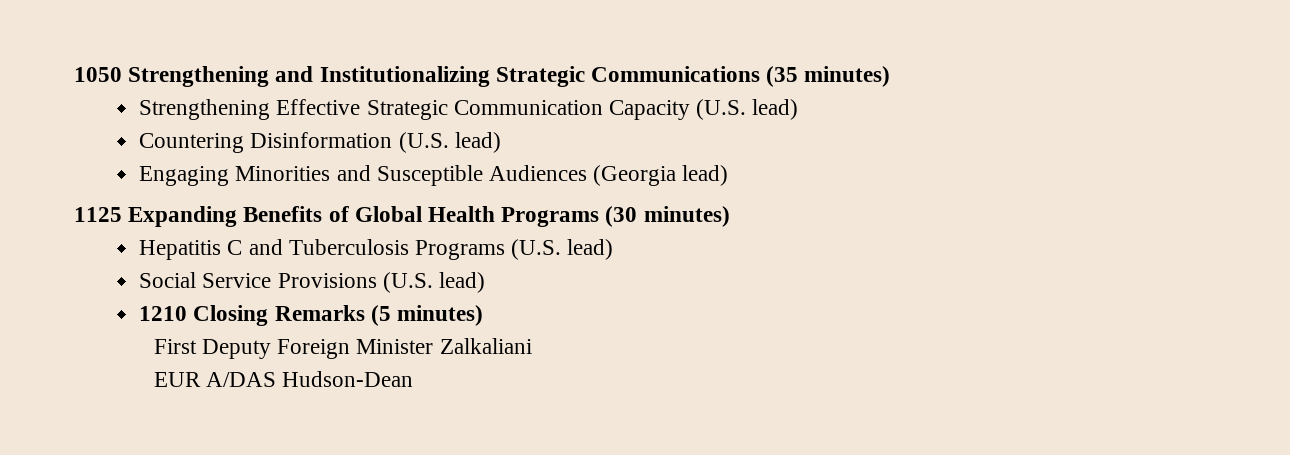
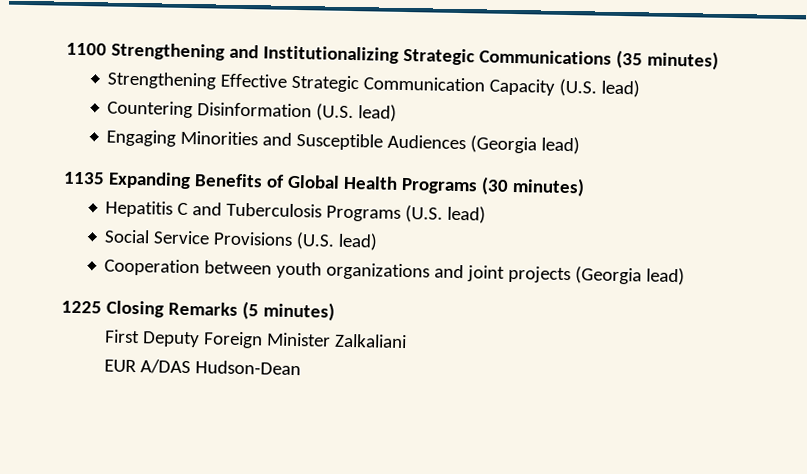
[74,67,122,82] 1050 -> [66,42,107,56] 1100
[74,207,122,222] 1125 -> [63,171,105,185] 1135
[139,306,188,321] 1210 -> [104,258,686,286] [61,300,102,314] Cooperation between youth organizations and joint projects (Georgia lead) // 1225

